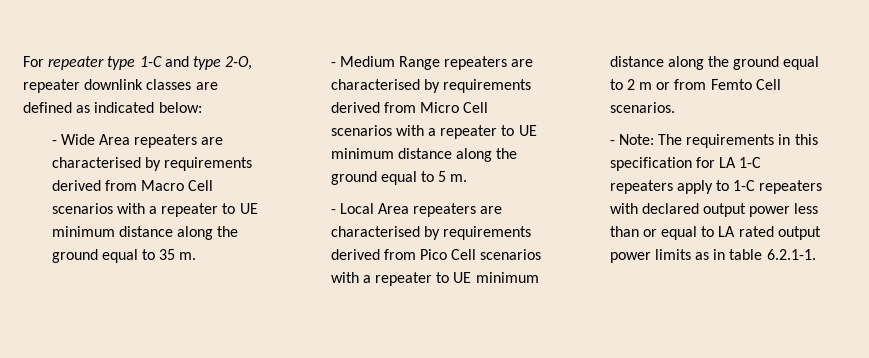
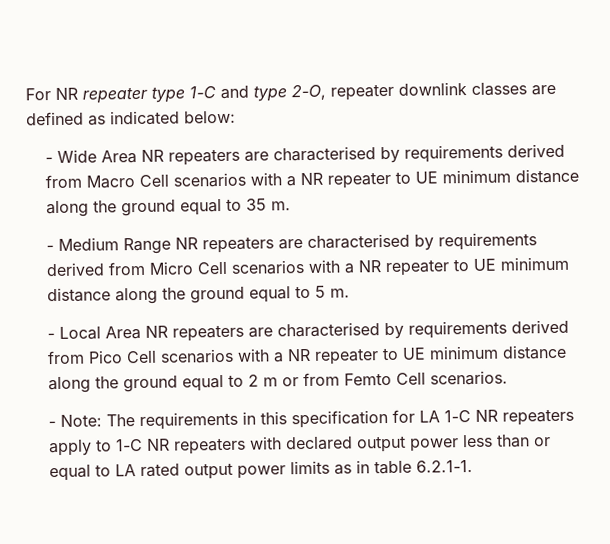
(44, 61) none -> [55,87,78,100] NR
(131, 139) none -> [141,149,165,162] NR
(158, 210) none -> [300,172,324,186] NR
(441, 63) none -> [175,237,199,250] NR
(437, 132) none -> [358,260,383,273] NR
(410, 208) none -> [145,325,169,338] NR
(371, 279) none -> [287,348,312,362] NR
(762, 162) none -> [475,409,499,422] NR
(756, 185) none -> [146,438,171,451] NR

